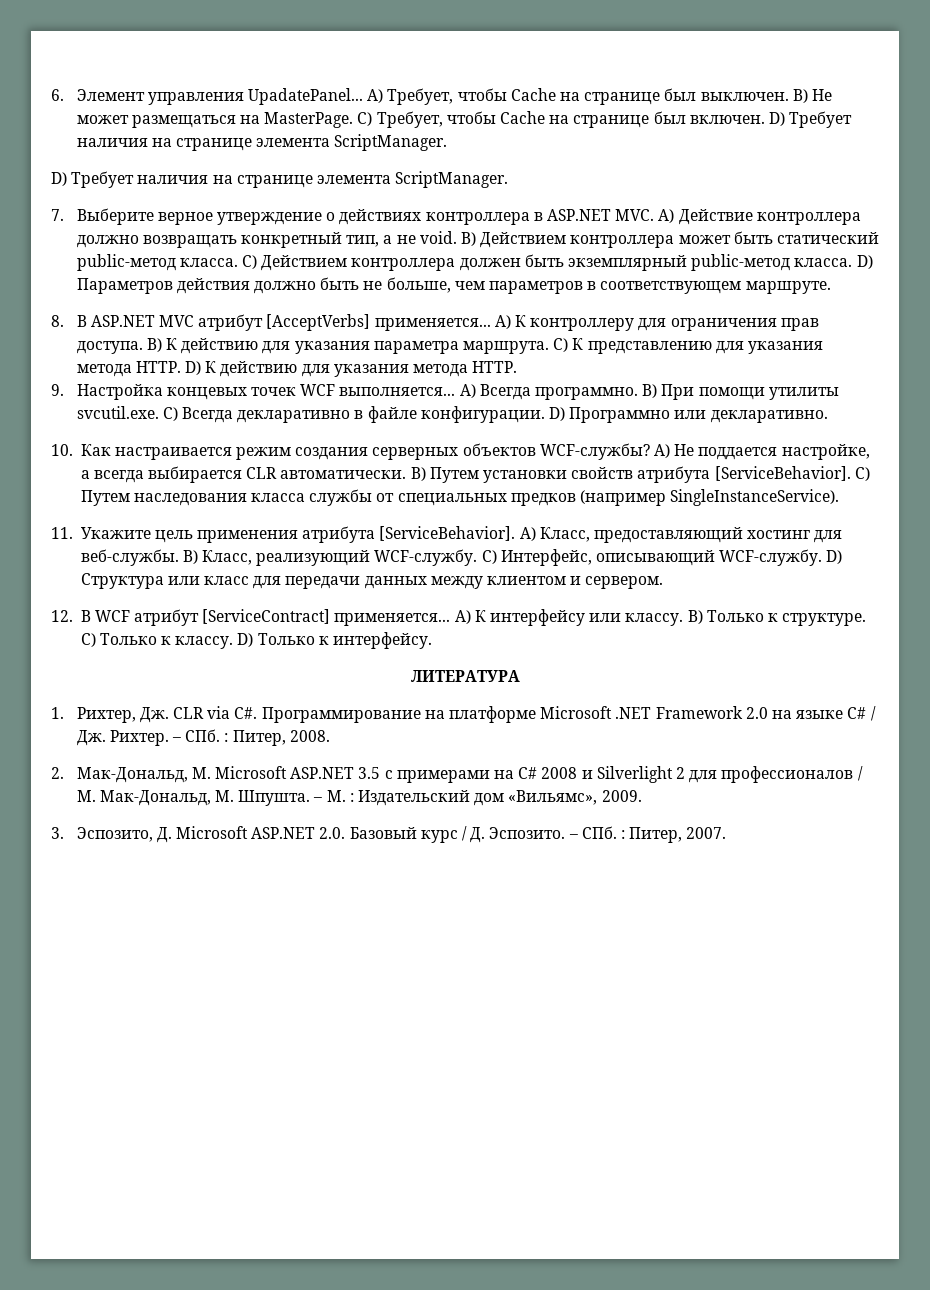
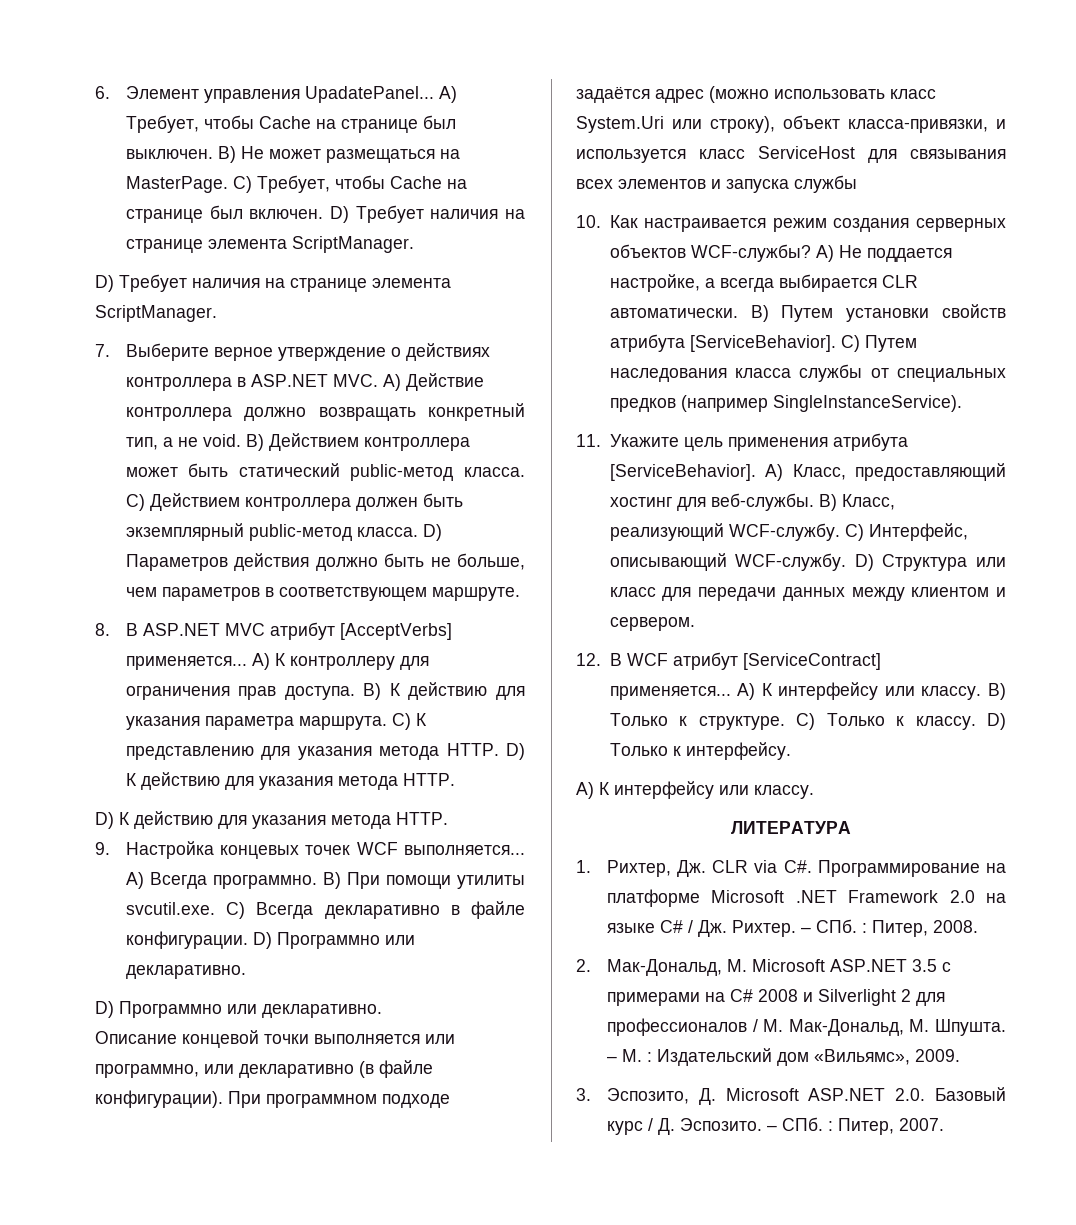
(518, 367) none -> [95,811,448,829] // D) К действию для указания метода HTTP.
(828, 416) none -> [95,1001,382,1018] [95,1030,455,1048] [95,1060,433,1078] [95,1090,450,1108] [576,86,936,103] [576,115,1006,133] [576,146,1006,163] [576,175,857,193] // D) Программно или декларативно. // Описание концевой точки выполняется или программно, или декларативно (в файле конфигурации). При программном подходе задаётся адрес (можно использовать класс System.Uri или строку), объект класса-привязки, и используется класс ServiceHost для связывания всех элементов и запуска службы
(433, 640) none -> [576,781,814,799] // A) К интерфейсу или классу.

